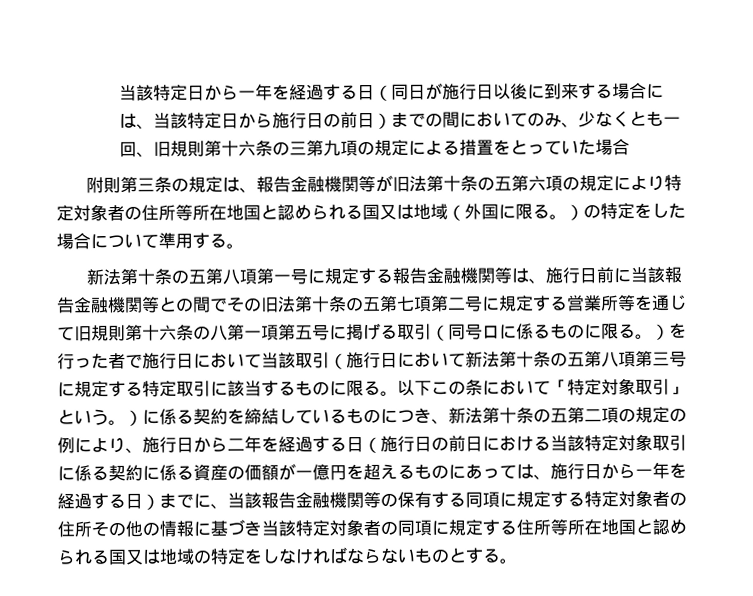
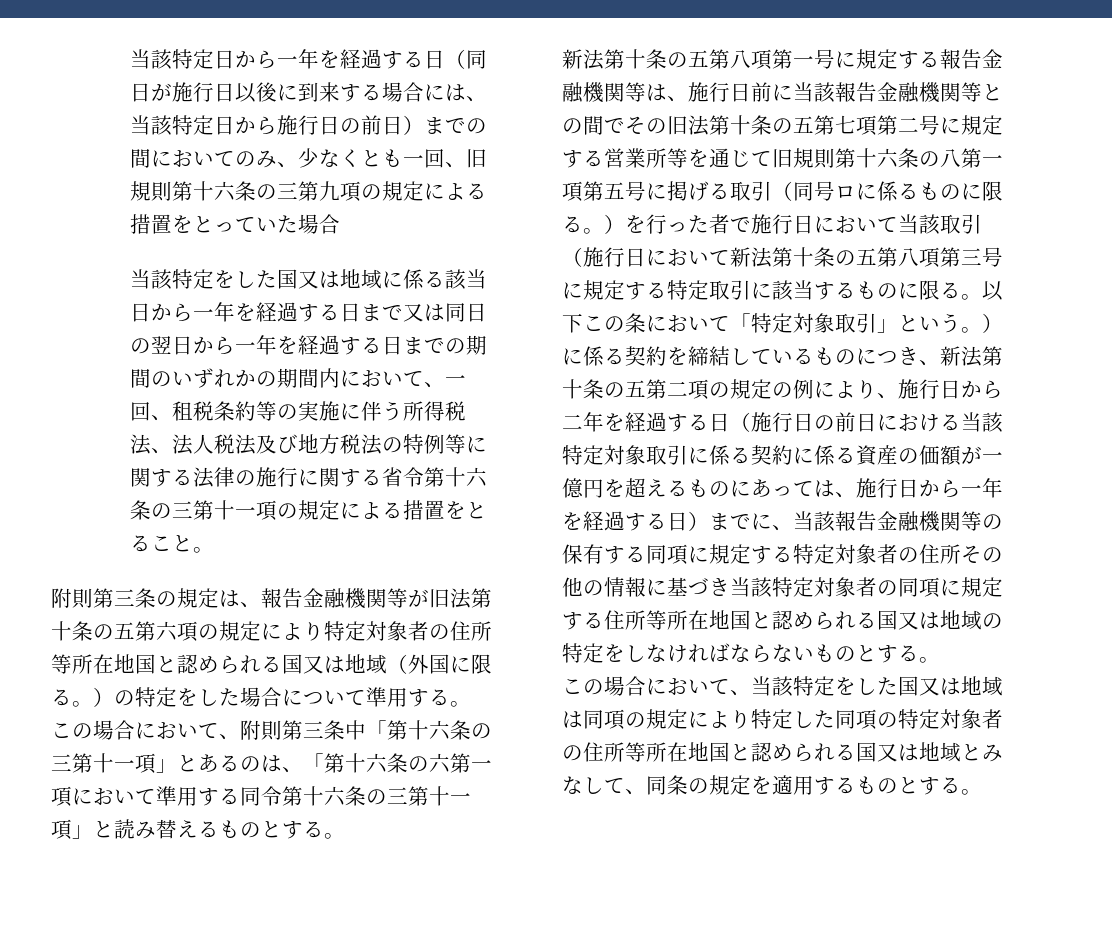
(630, 147) none -> [130,269,488,290] [130,302,488,322] [130,335,488,355] [130,368,467,388] [130,401,467,421] [130,434,488,455] [130,467,488,488] [130,500,488,521] [130,535,215,553] // 当該特定をした国又は地域に係る該当日から一年を経過する日まで又は同日の翌日から一年を経過する日までの期間のいずれかの期間内において、一回、租税条約等の実施に伴う所得税法、法人税法及び地方税法の特例等に関する法律の施行に関する省令第十六条の三第十一項の規定による措置をとること。
(244, 246) none -> [51,720,492,741] [51,753,492,774] [51,786,471,807] [51,819,345,840] // この場合において、附則第三条中「第十六条の三第十一項」とあるのは、「第十六条の六第一項において準用する同令第十六条の三第十一項」と読み替えるものとする。
(518, 561) none -> [562,676,1003,697] [562,709,1003,730] [562,742,1003,762] [562,775,982,795] // この場合において、当該特定をした国又は地域は同項の規定により特定した同項の特定対象者の住所等所在地国と認められる国又は地域とみなして、同条の規定を適用するものとする。

